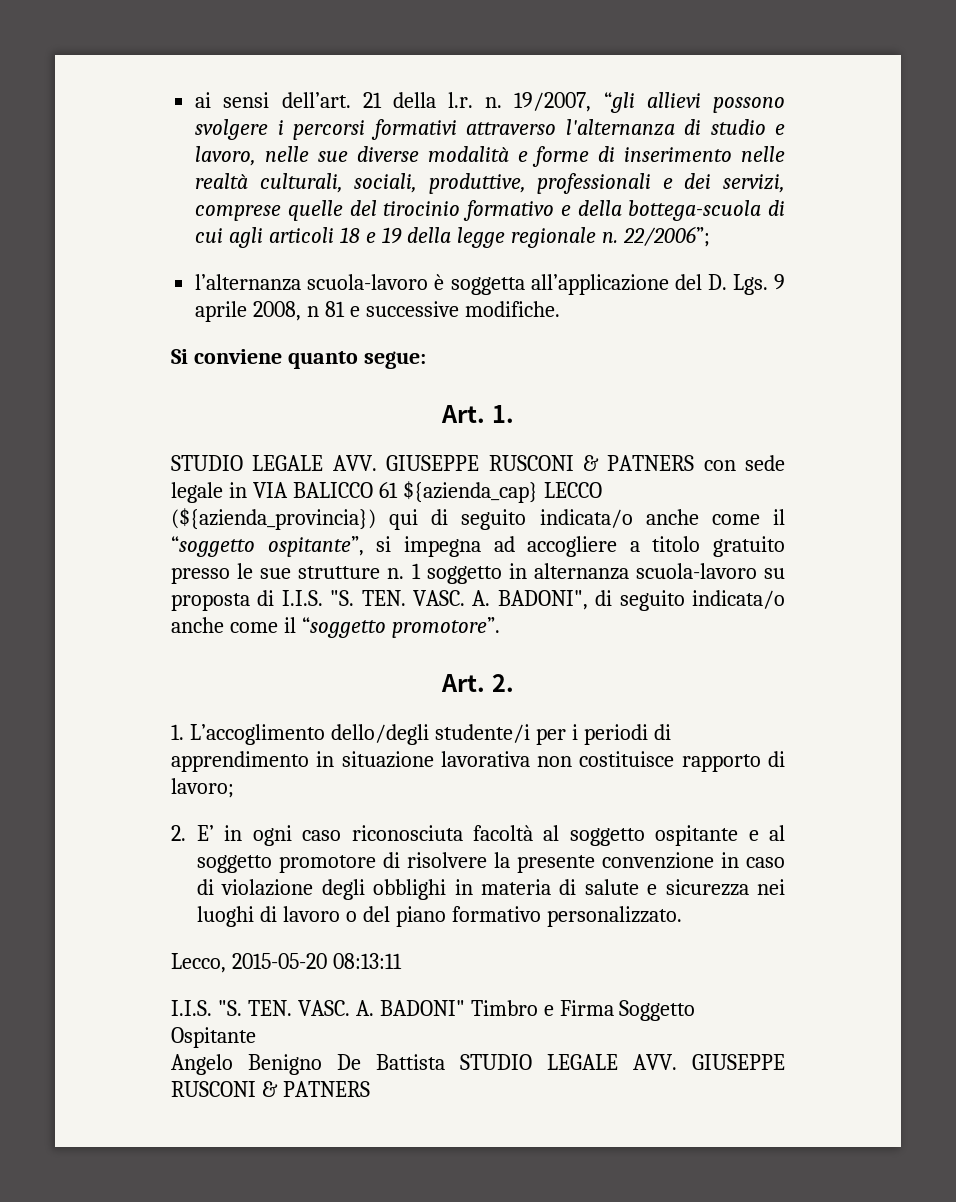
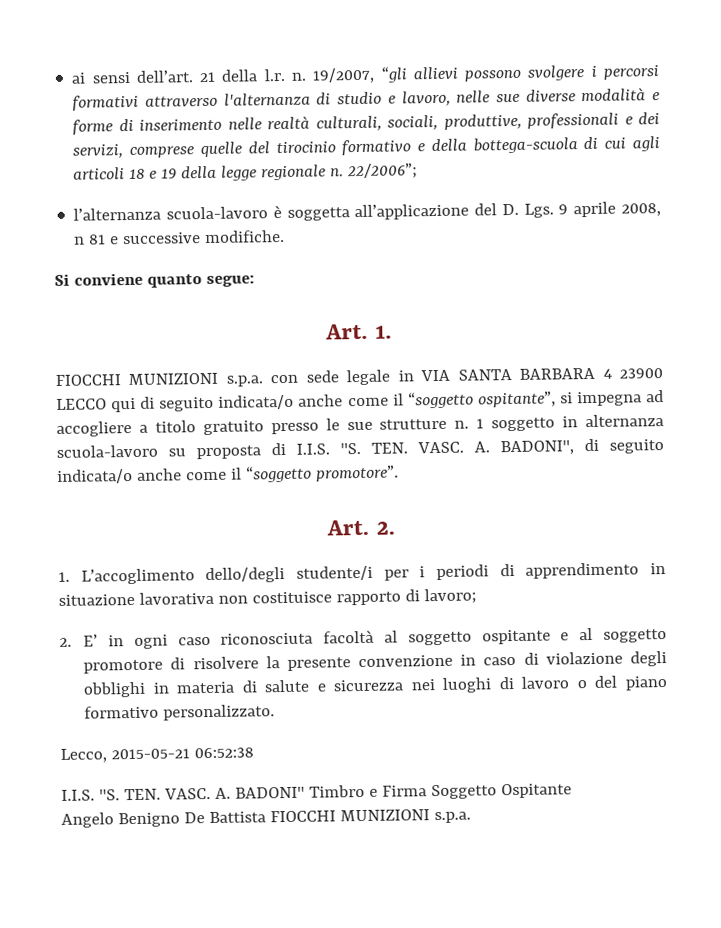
[171,455,695,471] STUDIO LEGALE AVV. GIUSEPPE RUSCONI & PATNERS -> [55,372,263,387] FIOCCHI MUNIZIONI s.p.a.
[292,481,602,503] [171,508,376,530] BALICCO 61 ${azienda_cap} LECCO (${azienda_provincia}) -> [457,367,663,381] [56,398,107,410] SANTA BARBARA 4 23900 LECCO
[231,953,402,969] 2015-05-20 08:13:11 -> [110,747,254,760] 2015-05-21 06:52:38
[460,1054,785,1070] [171,1081,370,1097] STUDIO LEGALE AVV. GIUSEPPE RUSCONI & PATNERS -> [269,809,471,824] FIOCCHI MUNIZIONI s.p.a.

